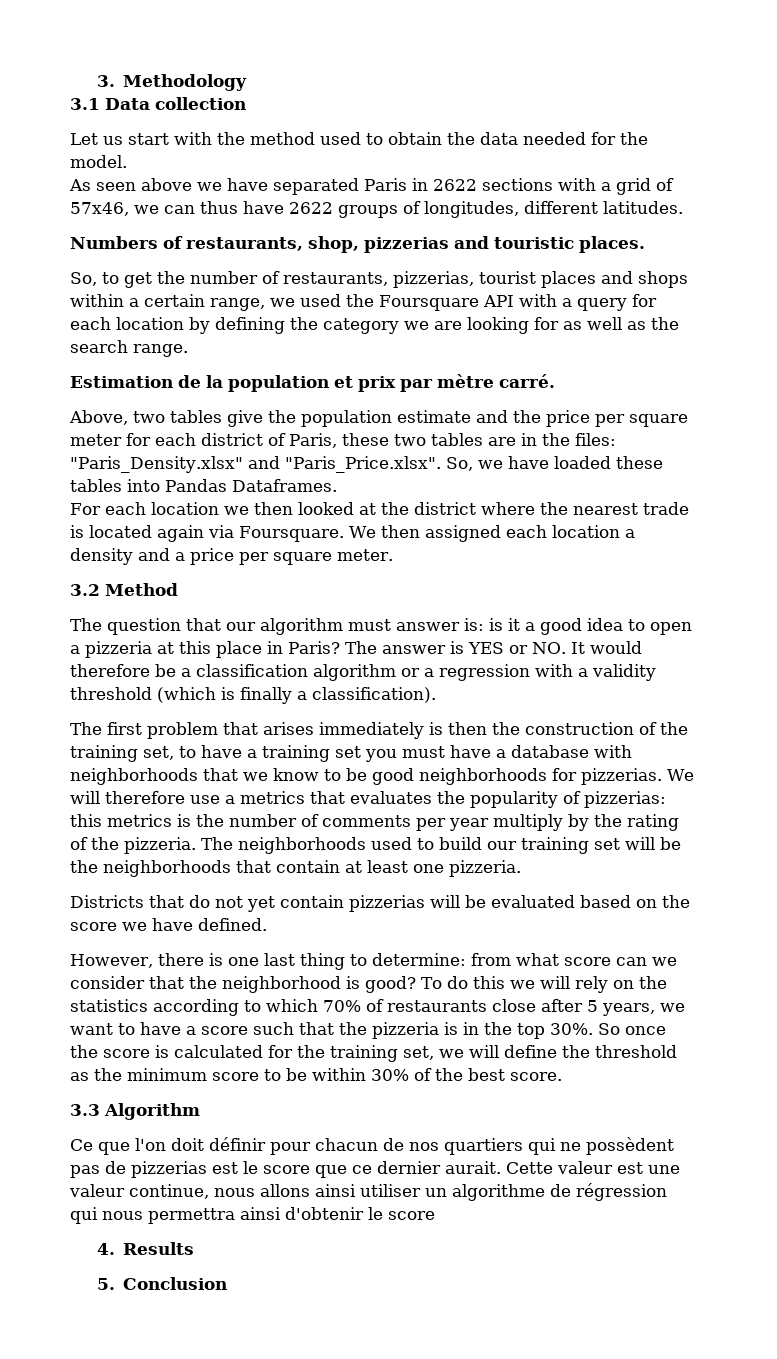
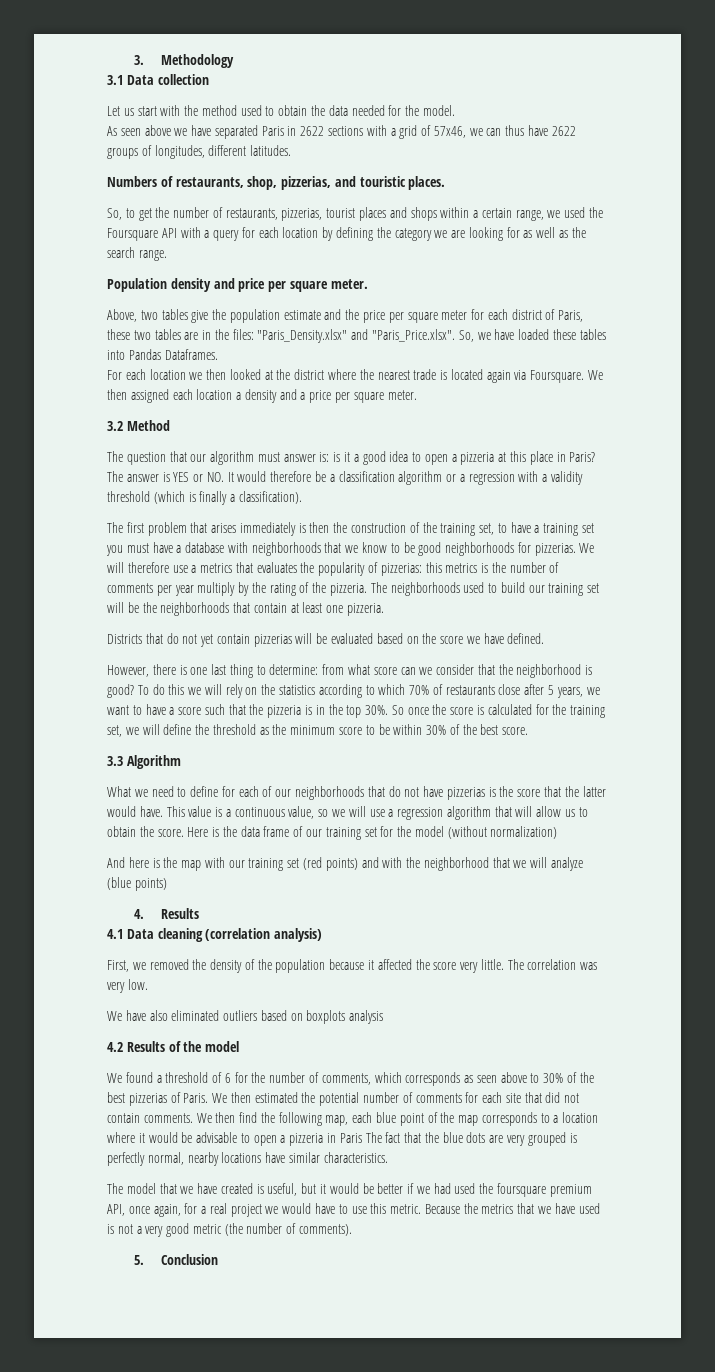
[364,237,449,253] pizzerias -> [281,176,332,190] pizzerias,
[70,374,555,392] Estimation de la population et prix par mètre carré. -> [107,278,368,292] Population density and price per square meter.
[70,1137,674,1155] [70,1161,680,1178] [69,1183,667,1201] [70,1207,435,1224] [96,1242,195,1255] Ce que l'on doit définir pour chacun de nos quartiers qui ne possèdent pas de pizzerias est le score que ce dernier aurait. Cette valeur est une valeur continue, nous allons ainsi utiliser un algorithme de régression qui nous permettra ainsi d'obtenir le score // 4. Results -> [107,786,606,800] [107,806,588,820] [107,826,558,840] [107,857,584,871] [107,877,167,891] [133,908,199,919] [107,928,323,942] [107,959,598,973] [107,979,148,993] [107,1010,384,1024] [107,1041,240,1052] [107,1072,594,1086] [107,1092,580,1106] [107,1112,599,1126] [107,1132,577,1146] [107,1152,388,1166] [107,1183,592,1197] [107,1203,600,1217] [107,1223,353,1237] What we need to define for each of our neighborhoods that do not have pizzerias is the score that the latter would have. This value is a continuous value, so we will use a regression algorithm that will allow us to obtain the score. Here is the data frame of our training set for the model (without normalization) // And here is the map with our training set (red points) and with the neighborhood that we will analyze (blue points) // 4. Results // 4.1 Data cleaning (correlation analysis) // First, we removed the density of the population because it affected the score very little. The correlation was very low. // We have also eliminated outliers based on boxplots analysis // 4.2 Results of the model // We found a threshold of 6 for the number of comments, which corresponds as seen above to 30% of the best pizzerias of Paris. We then estimated the potential number of comments for each site that did not contain comments. We then find the following map, each blue point of the map corresponds to a location where it would be advisable to open a pizzeria in Paris The fact that the blue dots are very grouped is perfectly normal, nearby locations have similar characteristics. // The model that we have created is useful, but it would be better if we had used the foursquare premium API, once again, for a real project we would have to use this metric. Because the metrics that we have used is not a very good metric (the number of comments).

